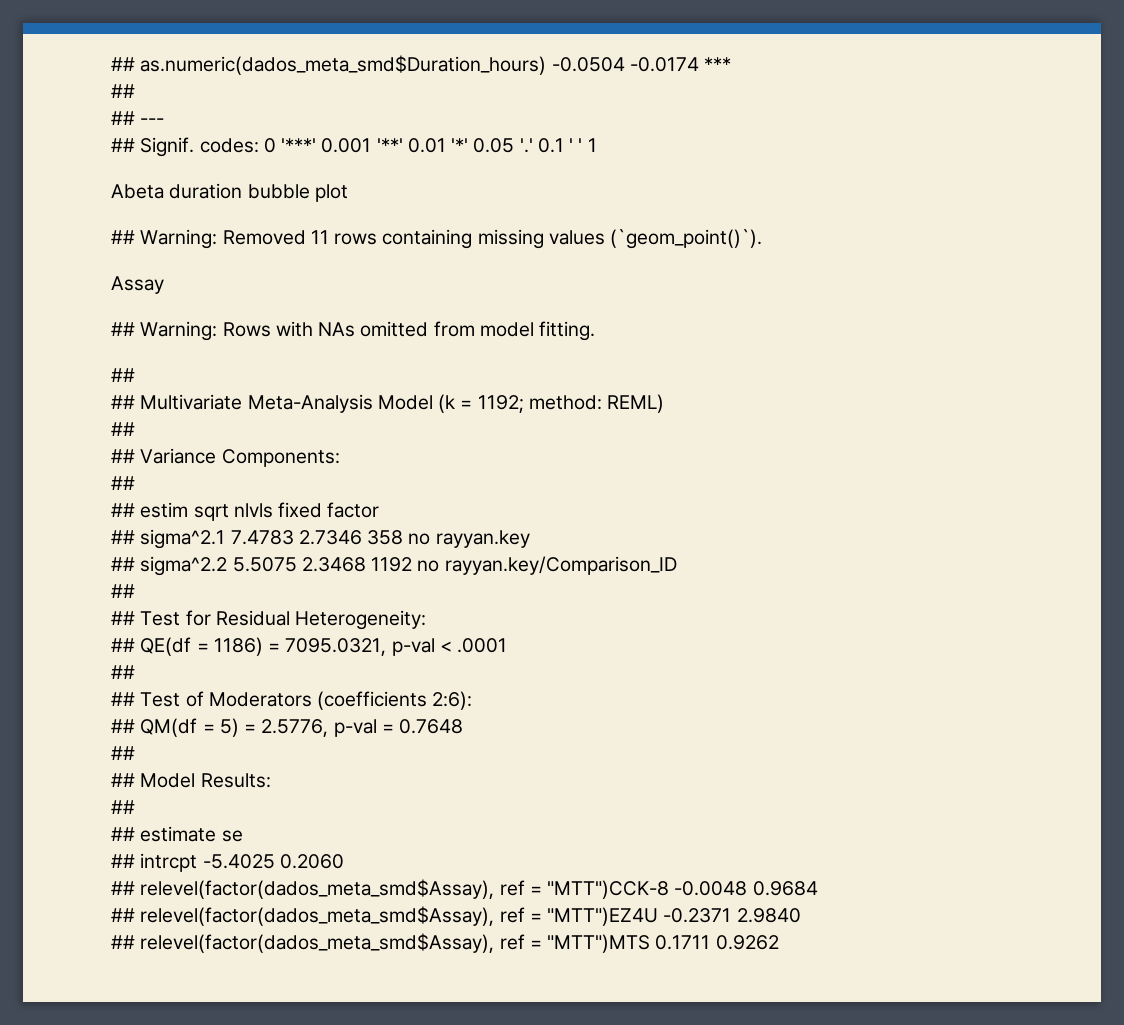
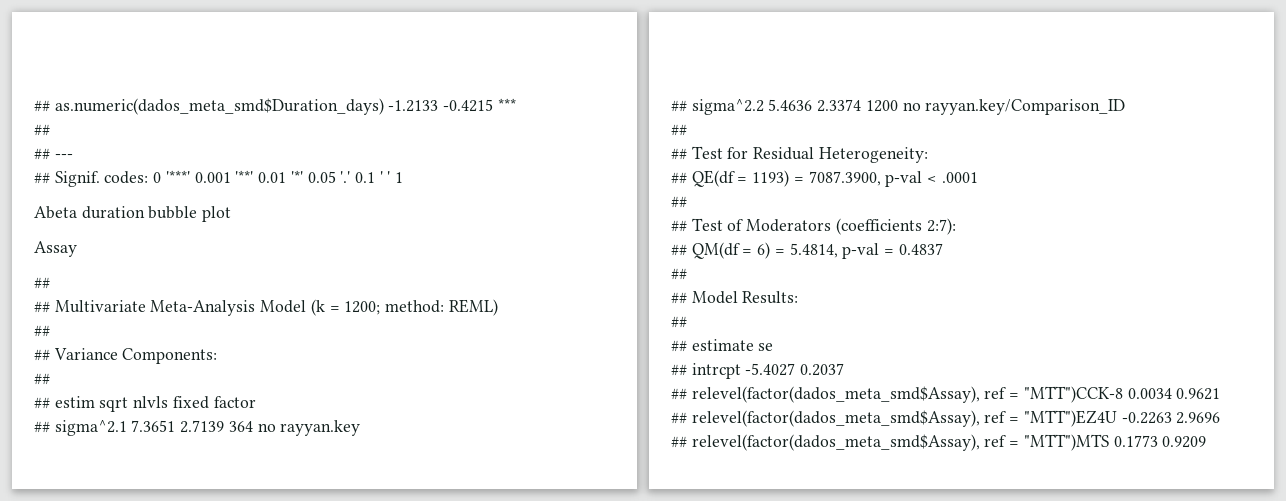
[111,55,699,75] ## as.numeric(dados_meta_smd$Duration_hours) -0.0504 -0.0174 -> [34,98,494,115] ## as.numeric(dados_meta_smd$Duration_days) -1.2133 -0.4215
[111,229,763,249] [111,276,164,294] [111,321,596,341] ## Warning: Removed 11 rows containing missing values (`geom_point()`). // Assay // ## Warning: Rows with NAs omitted from model fitting. -> [34,241,77,257] Assay
[477,395,524,413] 1192; -> [344,301,381,315] 1200;
[230,530,404,545] 7.4783 2.7346 358 -> [131,420,253,433] 7.3651 2.7139 364
[232,557,413,572] 5.5075 2.3468 1192 -> [768,99,898,112] 5.4636 2.3374 1200
[213,637,387,656] 1186) = 7095.0321, -> [752,170,881,187] 1193) = 7087.3900,
[432,691,473,710] 2:6): -> [926,218,956,235] 2:7):
[219,718,329,737] 5) = 2.5776, -> [757,242,838,259] 6) = 5.4814,
[399,719,464,734] 0.7648 -> [898,243,943,255] 0.4837
[202,854,344,869] -5.4025 0.2060 -> [745,363,845,376] -5.4027 0.2037
[674,881,818,896] -0.0048 0.9684 -> [1127,388,1221,400] 0.0034 0.9621
[663,908,801,923] -0.2371 2.9840 -> [1121,412,1221,424] -0.2263 2.9696
[655,935,779,950] 0.1711 0.9262 -> [1113,435,1207,448] 0.1773 0.9209

